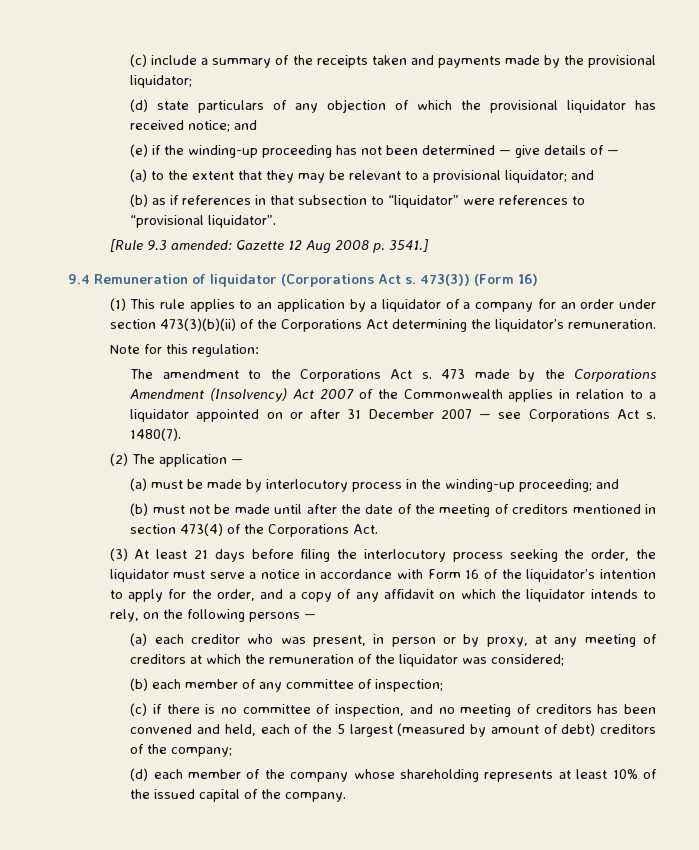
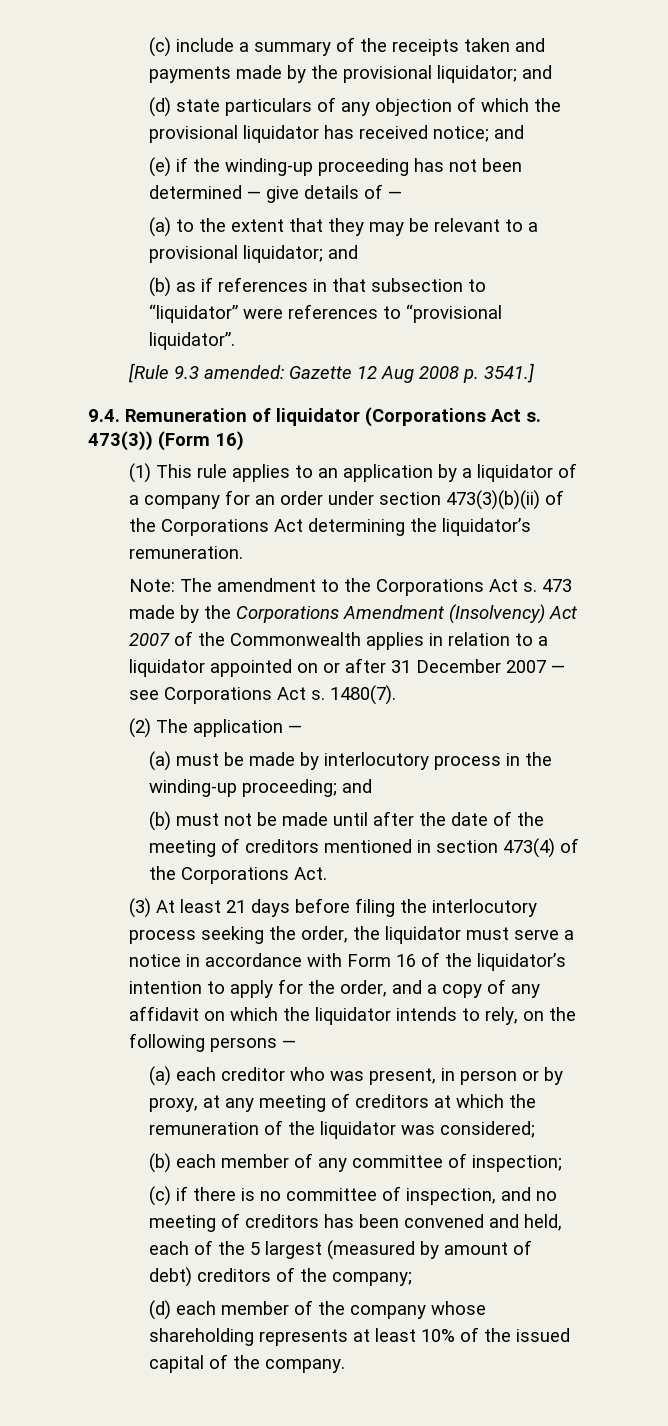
(193, 81) none -> [522,65,553,79] and
[68,274,90,284] 9.4 -> [88,409,120,422] 9.4.
[109,344,259,357] Note for this regulation: // -> [128,579,175,592] Note:

